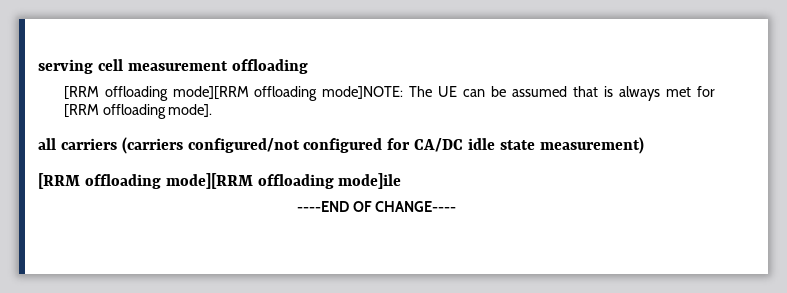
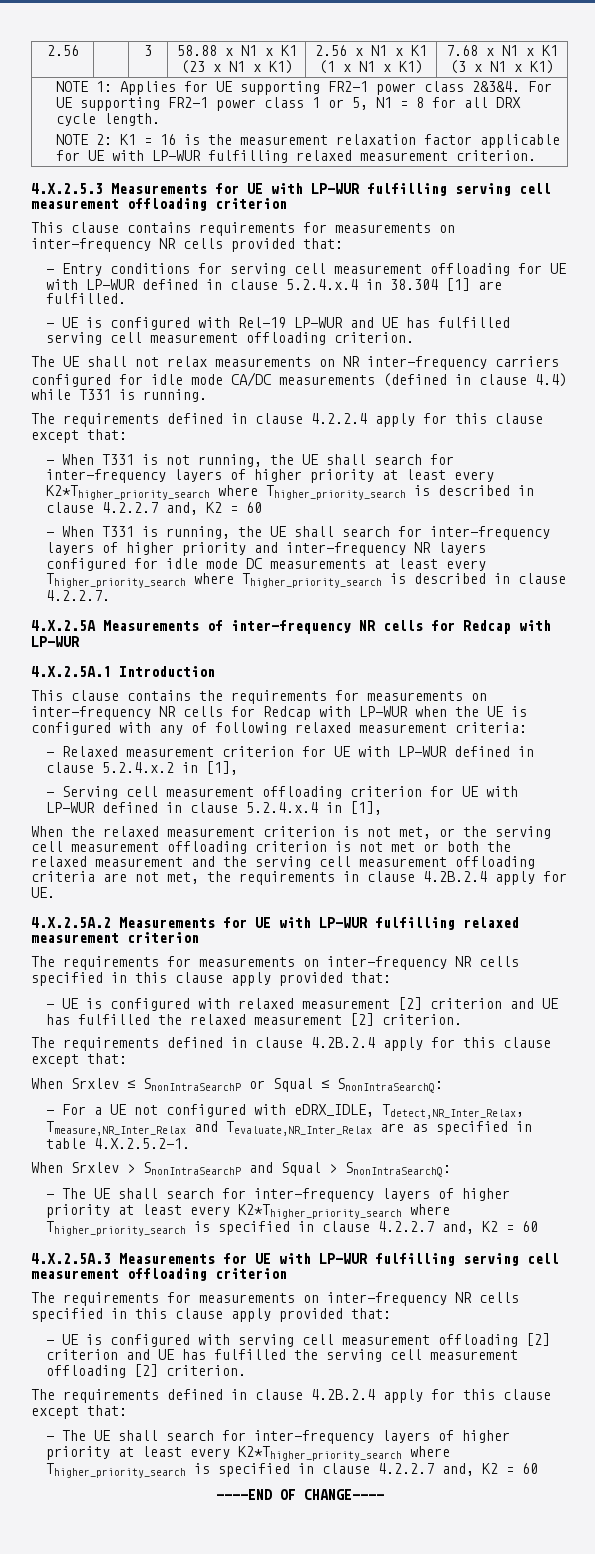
[38,59,308,74] [63,86,715,101] [63,104,213,119] [38,137,644,154] [38,173,402,189] serving cell measurement offloading // [RRM offloading mode][RRM offloading mode]NOTE: The UE can be assumed that is always met for [RRM offloading mode]. // all carriers (carriers configured/not configured for CA/DC idle state measurement) // [RRM offloading mode][RRM offloading mode]ile -> [46,45,79,56] [144,45,152,56] [176,45,297,56] [180,60,293,74] [315,45,427,56] [319,60,423,74] [446,45,558,56] [450,60,554,74] [56,81,553,95] [56,97,522,111] [56,113,161,126] [56,134,561,148] [56,150,537,163] [31,183,551,196] [31,198,287,211] [31,222,455,236] [31,238,343,252] [46,263,567,276] [46,278,503,291] [46,293,127,304] [46,317,511,330] [46,332,415,345] [31,356,559,370] [31,372,567,387] [31,389,207,402] [31,413,543,427] [31,429,127,443] [46,454,455,467] [46,469,495,483] [46,485,535,500] [46,502,263,515] [46,526,551,540] [46,542,487,556] [46,558,487,571] [46,573,567,588] [46,590,111,601] [31,620,551,634] [31,636,80,647] [31,666,215,677] [31,690,487,704] [31,706,527,720] [31,722,527,735] [46,746,535,757] [46,761,239,775] [46,786,519,799] [46,801,383,815] [31,826,551,839] [31,841,511,854] [31,856,535,869] [31,871,567,885] [31,887,55,898] [31,917,519,930] [31,932,199,943] [31,956,519,970] [31,972,391,986] [46,997,559,1011] [46,1013,463,1026] [31,1037,551,1051] [31,1053,127,1067] [31,1078,443,1093] [46,1104,525,1119] [46,1121,533,1136] [46,1138,191,1149] [31,1162,451,1177] [46,1188,511,1202] [46,1204,451,1219] [46,1221,539,1236] [31,1253,559,1266] [31,1268,287,1281] [31,1292,519,1306] [31,1308,391,1322] [46,1333,551,1347] [46,1349,519,1362] [46,1364,247,1378] [31,1389,551,1403] [31,1405,127,1419] [46,1430,511,1444] [46,1446,451,1461] [46,1463,539,1478] 2.56 | | 3 | 58.88 x N1 x K1 (23 x N1 x K1) | 2.56 x N1 x K1 (1 x N1 x K1) | 7.68 x N1 x K1 (3 x N1 x K1) // NOTE 1: Applies for UE supporting FR2-1 power class 2&3&4. For UE supporting FR2-1 power class 1 or 5, N1 = 8 for all DRX cycle length. // NOTE 2: K1 = 16 is the measurement relaxation factor applicable for UE with LP-WUR fulfilling relaxed measurement criterion. // 4.X.2.5.3 Measurements for UE with LP-WUR fulfilling serving cell measurement offloading criterion // This clause contains requirements for measurements on inter-frequency NR cells provided that: // - Entry conditions for serving cell measurement offloading for UE with LP-WUR defined in clause 5.2.4.x.4 in 38.304 [1] are fulfilled. // - UE is configured with Rel-19 LP-WUR and UE has fulfilled serving cell measurement offloading criterion. // The UE shall not relax measurements on NR inter-frequency carriers configured for idle mode CA/DC measurements (defined in clause 4.4) while T331 is running. // The requirements defined in clause 4.2.2.4 apply for this clause except that: // - When T331 is not running, the UE shall search for inter-frequency layers of higher priority at least every K2*Thigher_priority_search where Thigher_priority_search is described in clause 4.2.2.7 and, K2 = 60 // - When T331 is running, the UE shall search for inter-frequency layers of higher priority and inter-frequency NR layers configured for idle mode DC measurements at least every Thigher_priority_search where Thigher_priority_search is described in clause 4.2.2.7. // 4.X.2.5A Measurements of inter-frequency NR cells for Redcap with LP-WUR // 4.X.2.5A.1 Introduction // This clause contains the requirements for measurements on inter-frequency NR cells for Redcap with LP-WUR when the UE is configured with any of following relaxed measurement criteria: // - Relaxed measurement criterion for UE with LP-WUR defined in clause 5.2.4.x.2 in [1], // - Serving cell measurement offloading criterion for UE with LP-WUR defined in clause 5.2.4.x.4 in [1], // When the relaxed measurement criterion is not met, or the serving cell measurement offloading criterion is not met or both the relaxed measurement and the serving cell measurement offloading criteria are not met, the requirements in clause 4.2B.2.4 apply for UE. // 4.X.2.5A.2 Measurements for UE with LP-WUR fulfilling relaxed measurement criterion // The requirements for measurements on inter-frequency NR cells specified in this clause apply provided that: // - UE is configured with relaxed measurement [2] criterion and UE has fulfilled the relaxed measurement [2] criterion. // The requirements defined in clause 4.2B.2.4 apply for this clause except that: // When Srxlev ≤ SnonIntraSearchP or Squal ≤ SnonIntraSearchQ: // - For a UE not configured with eDRX_IDLE, Tdetect,NR_Inter_Relax, Tmeasure,NR_Inter_Relax and Tevaluate,NR_Inter_Relax are as specified in table 4.X.2.5.2-1. // When Srxlev > SnonIntraSearchP and Squal > SnonIntraSearchQ: // - The UE shall search for inter-frequency layers of higher priority at least every K2*Thigher_priority_search where Thigher_priority_search is specified in clause 4.2.2.7 and, K2 = 60 // 4.X.2.5A.3 Measurements for UE with LP-WUR fulfilling serving cell measurement offloading criterion // The requirements for measurements on inter-frequency NR cells specified in this clause apply provided that: // - UE is configured with serving cell measurement offloading [2] criterion and UE has fulfilled the serving cell measurement offloading [2] criterion. // The requirements defined in clause 4.2B.2.4 apply for this clause except that: // - The UE shall search for inter-frequency layers of higher priority at least every K2*Thigher_priority_search where Thigher_priority_search is specified in clause 4.2.2.7 and, K2 = 60

